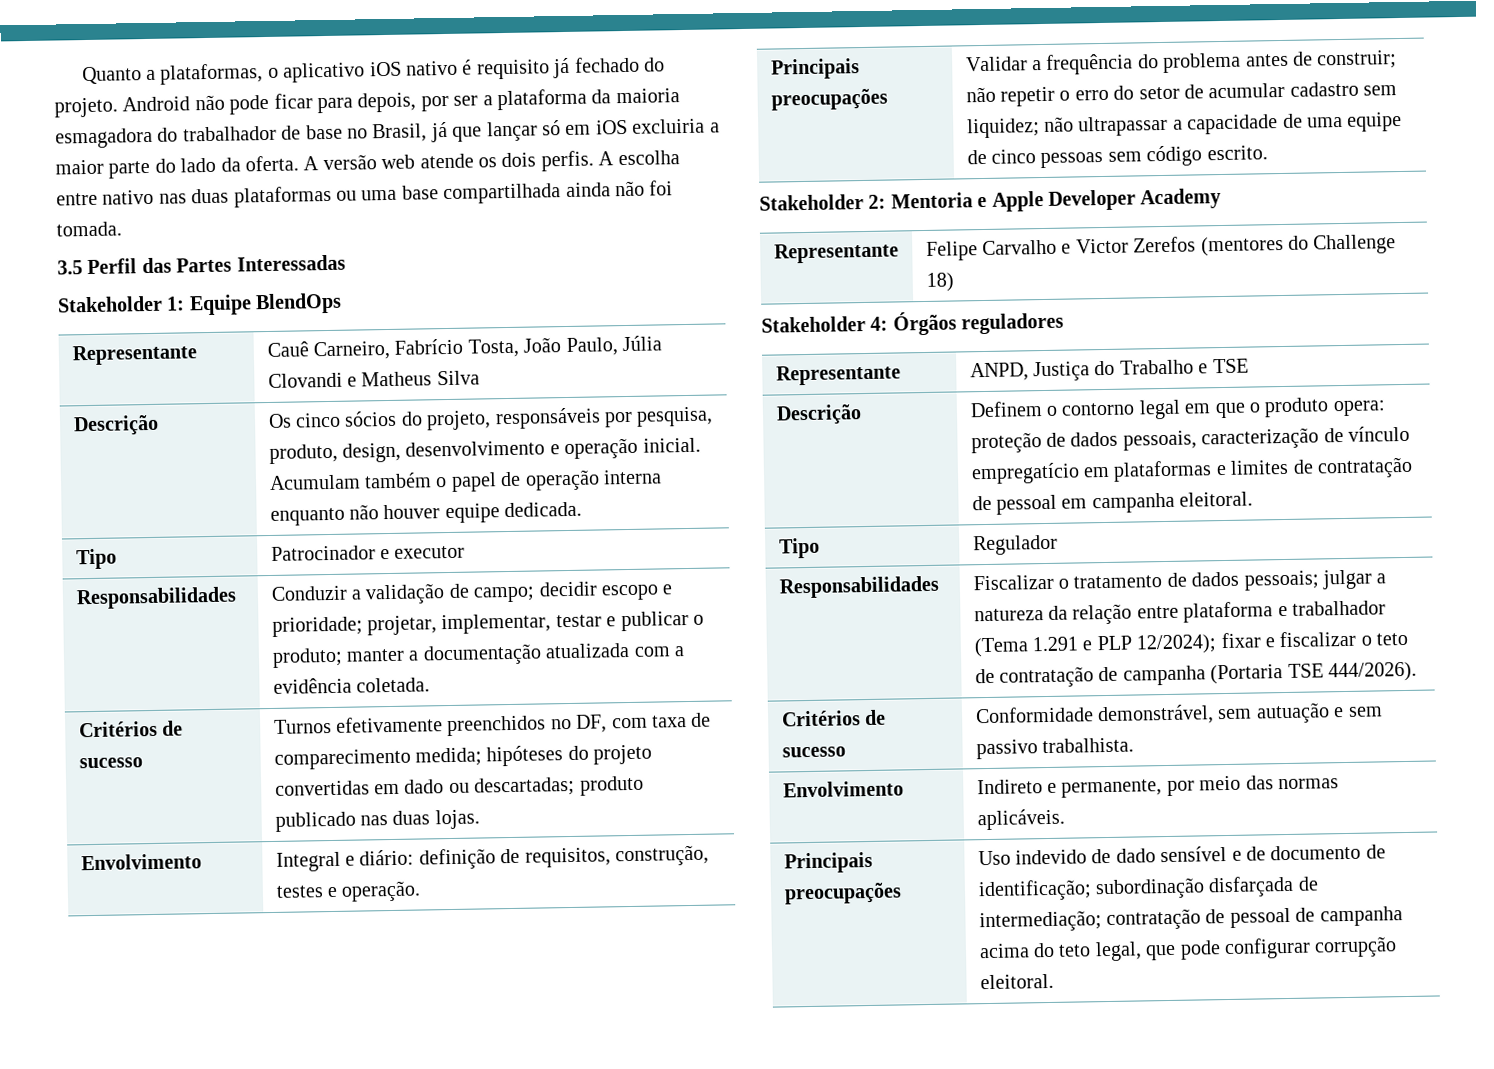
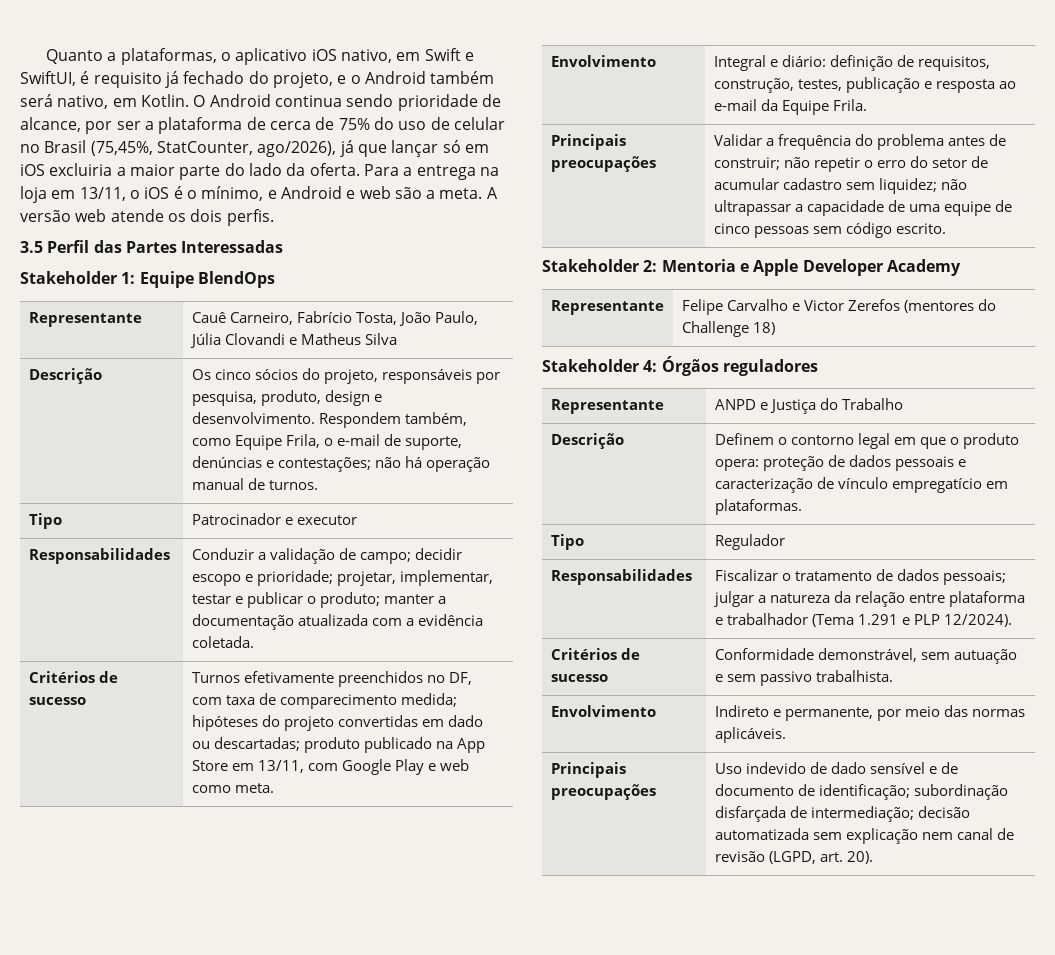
[405,60,458,76] nativo -> [340,48,474,63] [20,71,76,86] nativo, em Swift e SwiftUI,
[54,88,680,118] [55,123,428,149] projeto. Android não pode ficar para depois, por ser a plataforma da maioria esmagadora do trabalhador de base no Brasil, -> [272,71,495,88] [20,94,501,111] [20,117,505,134] [20,140,337,157] projeto, e o Android também será nativo, em Kotlin. O Android continua sendo prioridade de alcance, por ser a plataforma de cerca de 75% do uso de celular no Brasil (75,45%, StatCounter, ago/2026),
(299, 163) none -> [363,164,499,180] [20,186,483,203] Para a entrega na loja em 13/11, o iOS é o mínimo, e Android e web são a meta.
[598,150,680,166] [56,180,674,208] [56,221,122,237] A escolha entre nativo nas duas plataformas ou uma base compartilhada ainda não foi tomada. -> (274, 217) none
[341,437,701,463] [268,469,662,492] [269,501,583,526] design, desenvolvimento e operação inicial. Acumulam também o papel de operação interna enquanto não houver equipe dedicada. -> [324,390,382,406] [191,412,467,428] [191,434,462,450] [191,456,490,472] [191,478,318,490] design e desenvolvimento. Respondem também, como Equipe Frila, o e-mail de suporte, denúncias e contestações; não há operação manual de turnos.
[359,809,480,830] nas duas lojas. -> [435,738,485,753] [191,759,469,775] [191,783,274,793] na App Store em 13/11, com Google Play e web como meta.
[275,880,422,902] testes e operação. -> [797,77,1016,93] [713,99,867,115] testes, publicação e resposta ao e-mail da Equipe Frila.
[969,362,1029,382] ANPD, -> [714,399,768,410] ANPD e
[1198,358,1249,374] e TSE -> (903, 404) none
[1122,430,1197,451] pessoais, -> [894,456,966,471] pessoais e
[1113,456,1413,482] [971,491,1254,515] plataformas e limites de contratação de pessoal em campanha eleitoral. -> [714,499,802,515] plataformas.
[1136,630,1409,655] [974,661,1417,688] 12/2024); fixar e fiscalizar o teto de contratação de campanha (Portaria TSE 444/2026). -> [943,614,1012,627] 12/2024).
[1105,906,1403,931] [978,936,1398,962] [979,973,1054,990] contratação de pessoal de campanha acima do teto legal, que pode configurar corrupção eleitoral. -> [917,806,970,818] [714,828,1014,844] [714,851,873,864] decisão automatizada sem explicação nem canal de revisão (LGPD, art. 20).

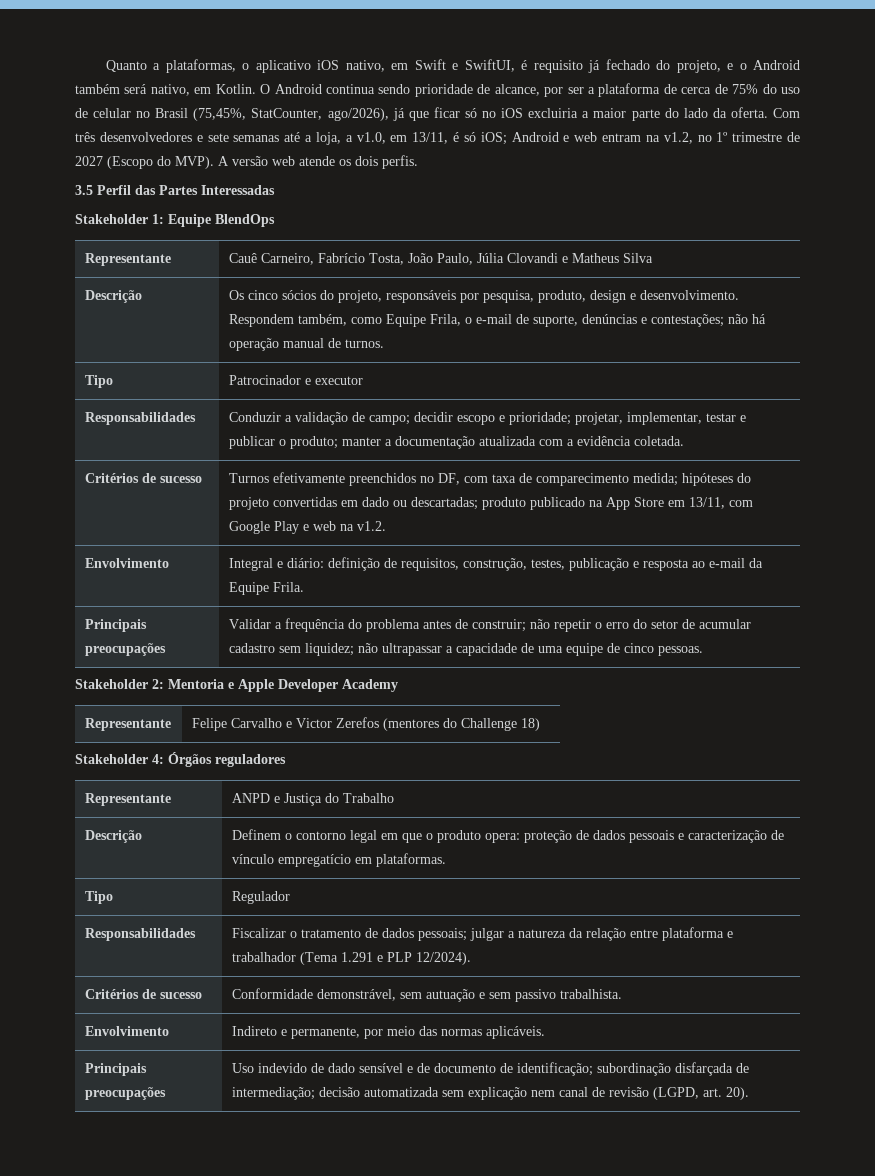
[391,140,489,157] lançar só em -> [433,107,497,118] ficar só no
[363,164,499,180] [20,186,483,203] Para a entrega na loja em 13/11, o iOS é o mínimo, e Android e web são a meta. -> [772,108,800,118] [75,132,801,145] [75,156,214,169] Com três desenvolvedores e sete semanas até a loja, a v1.0, em 13/11, é só iOS; Android e web entram na v1.2, no 1º trimestre de 2027 (Escopo do MVP).
[191,783,274,793] como meta. -> [340,521,387,531] na v1.2.
[753,222,946,238] pessoas sem código escrito. -> [658,646,704,656] pessoas.

